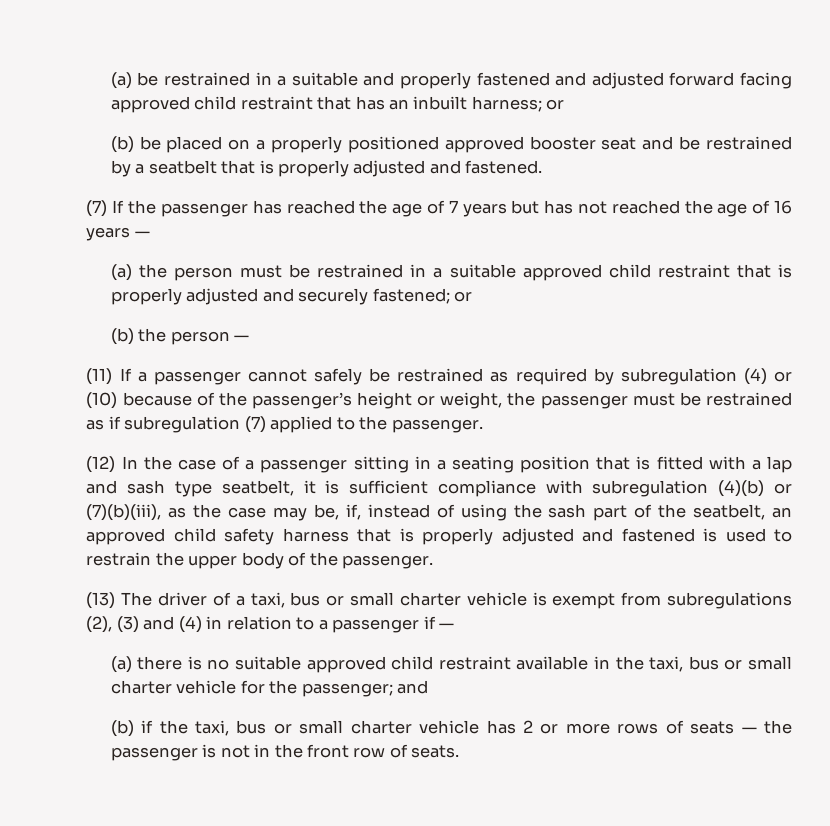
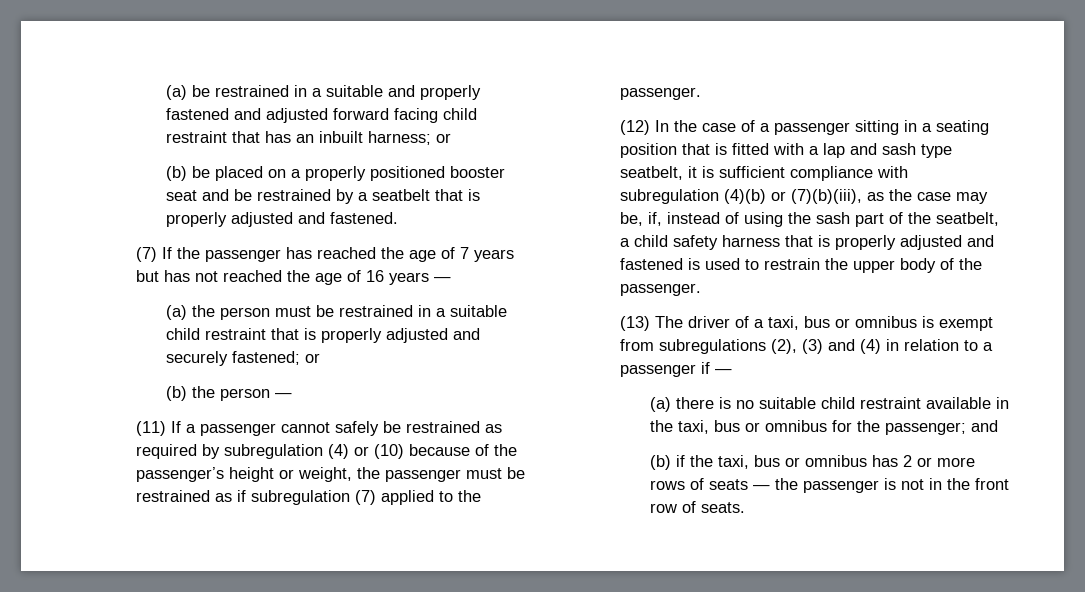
[110,96,190,113] approved -> (439, 115) none
[444,136,524,153] approved -> (446, 173) none
[522,264,602,281] approved -> (508, 311) none
[772,507,793,518] [86,528,166,545] an approved -> [619,238,630,247] a
[350,592,527,606] small charter vehicle -> [854,316,917,328] omnibus
[306,656,386,673] approved -> (817, 403) none
[748,656,792,670] [110,680,237,694] small charter vehicle -> [765,420,828,432] omnibus
[299,720,480,734] small charter vehicle -> [805,455,868,467] omnibus

